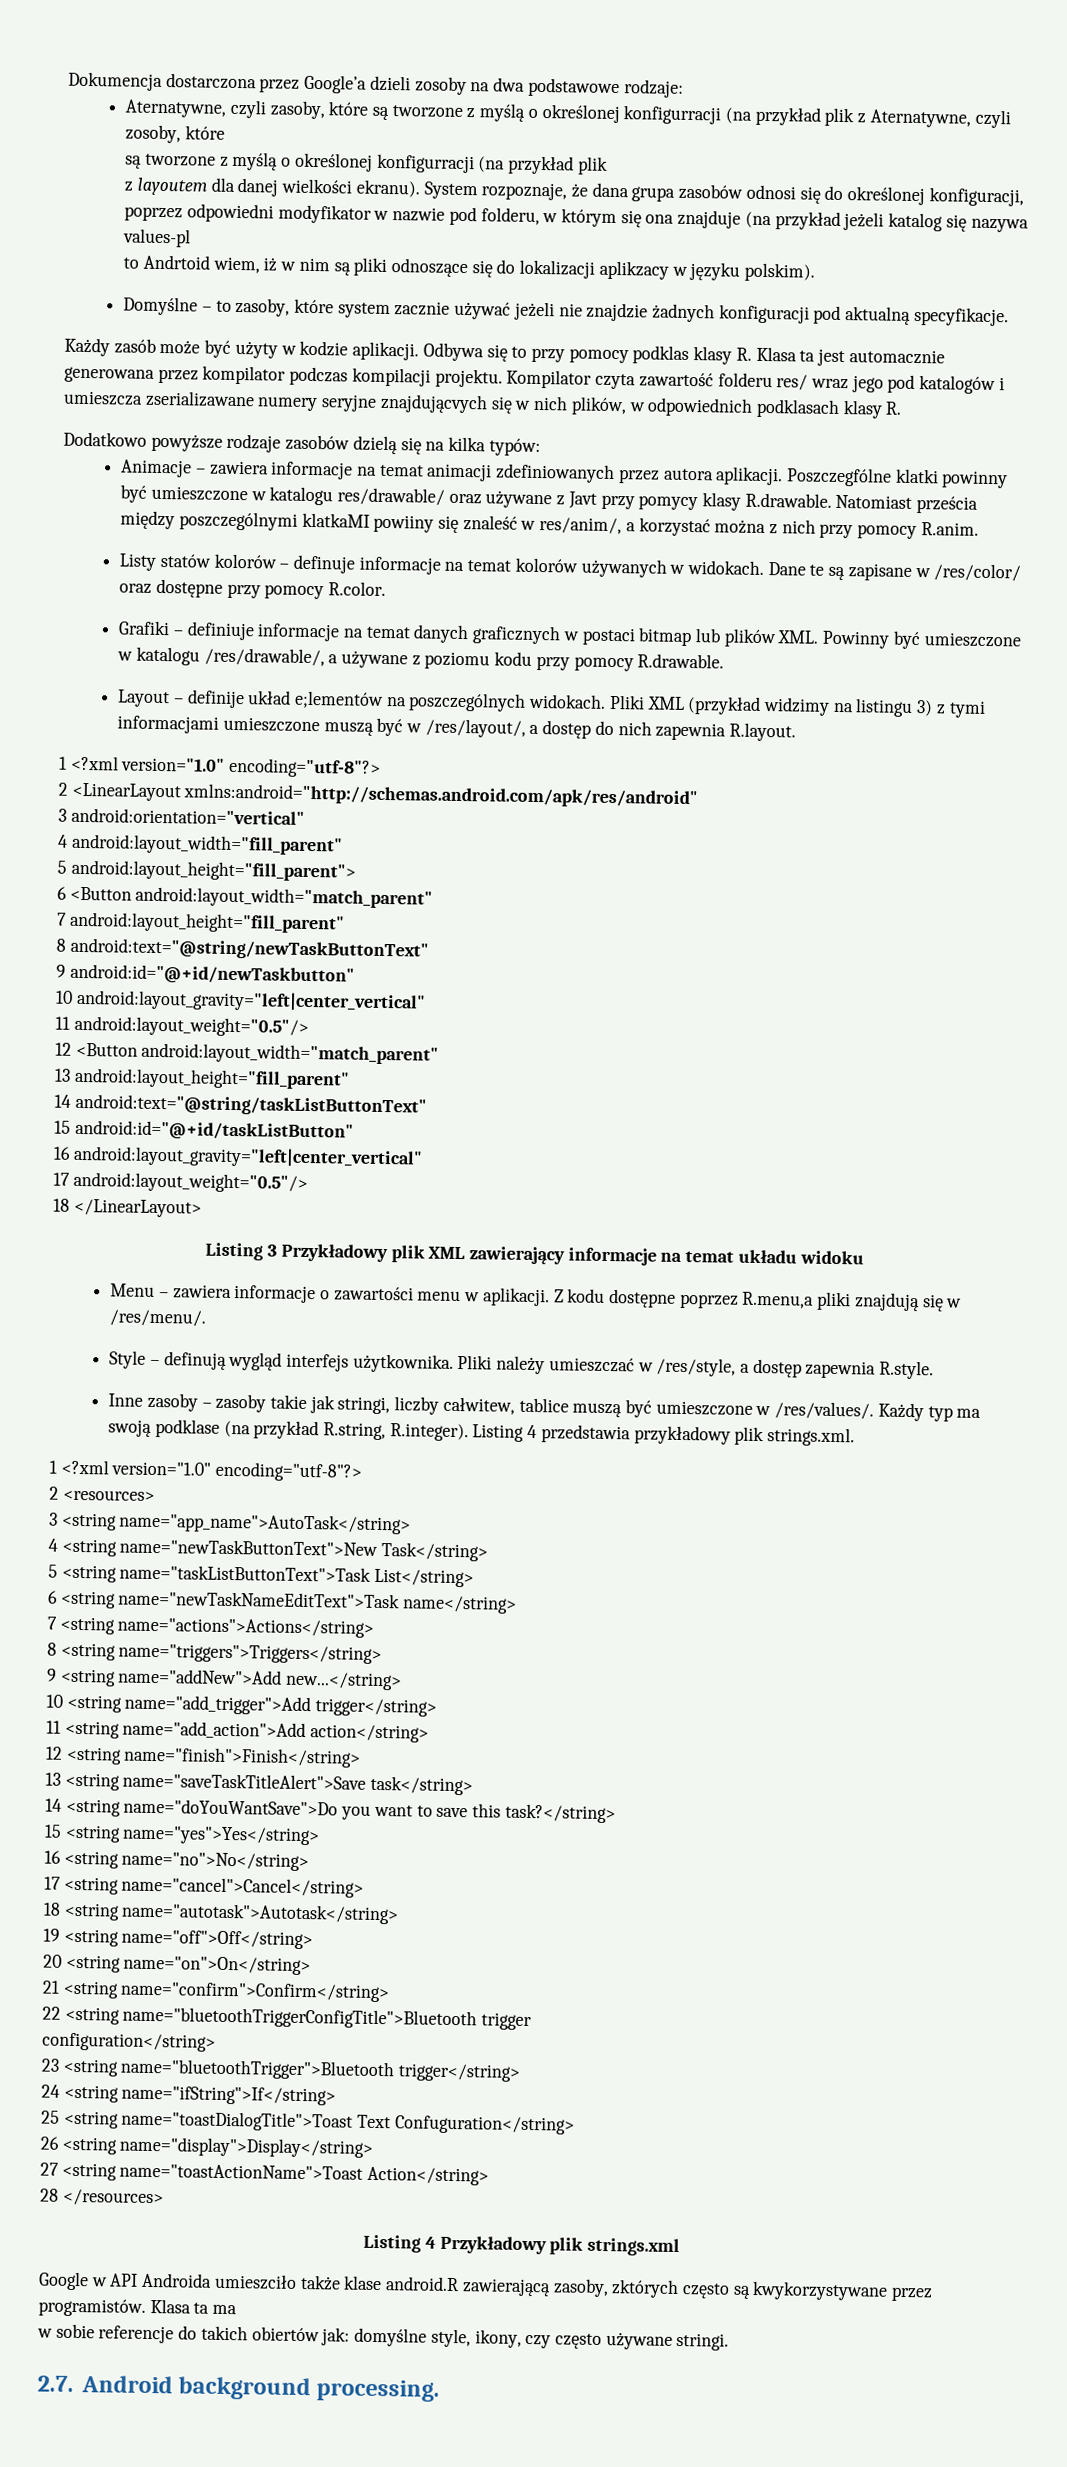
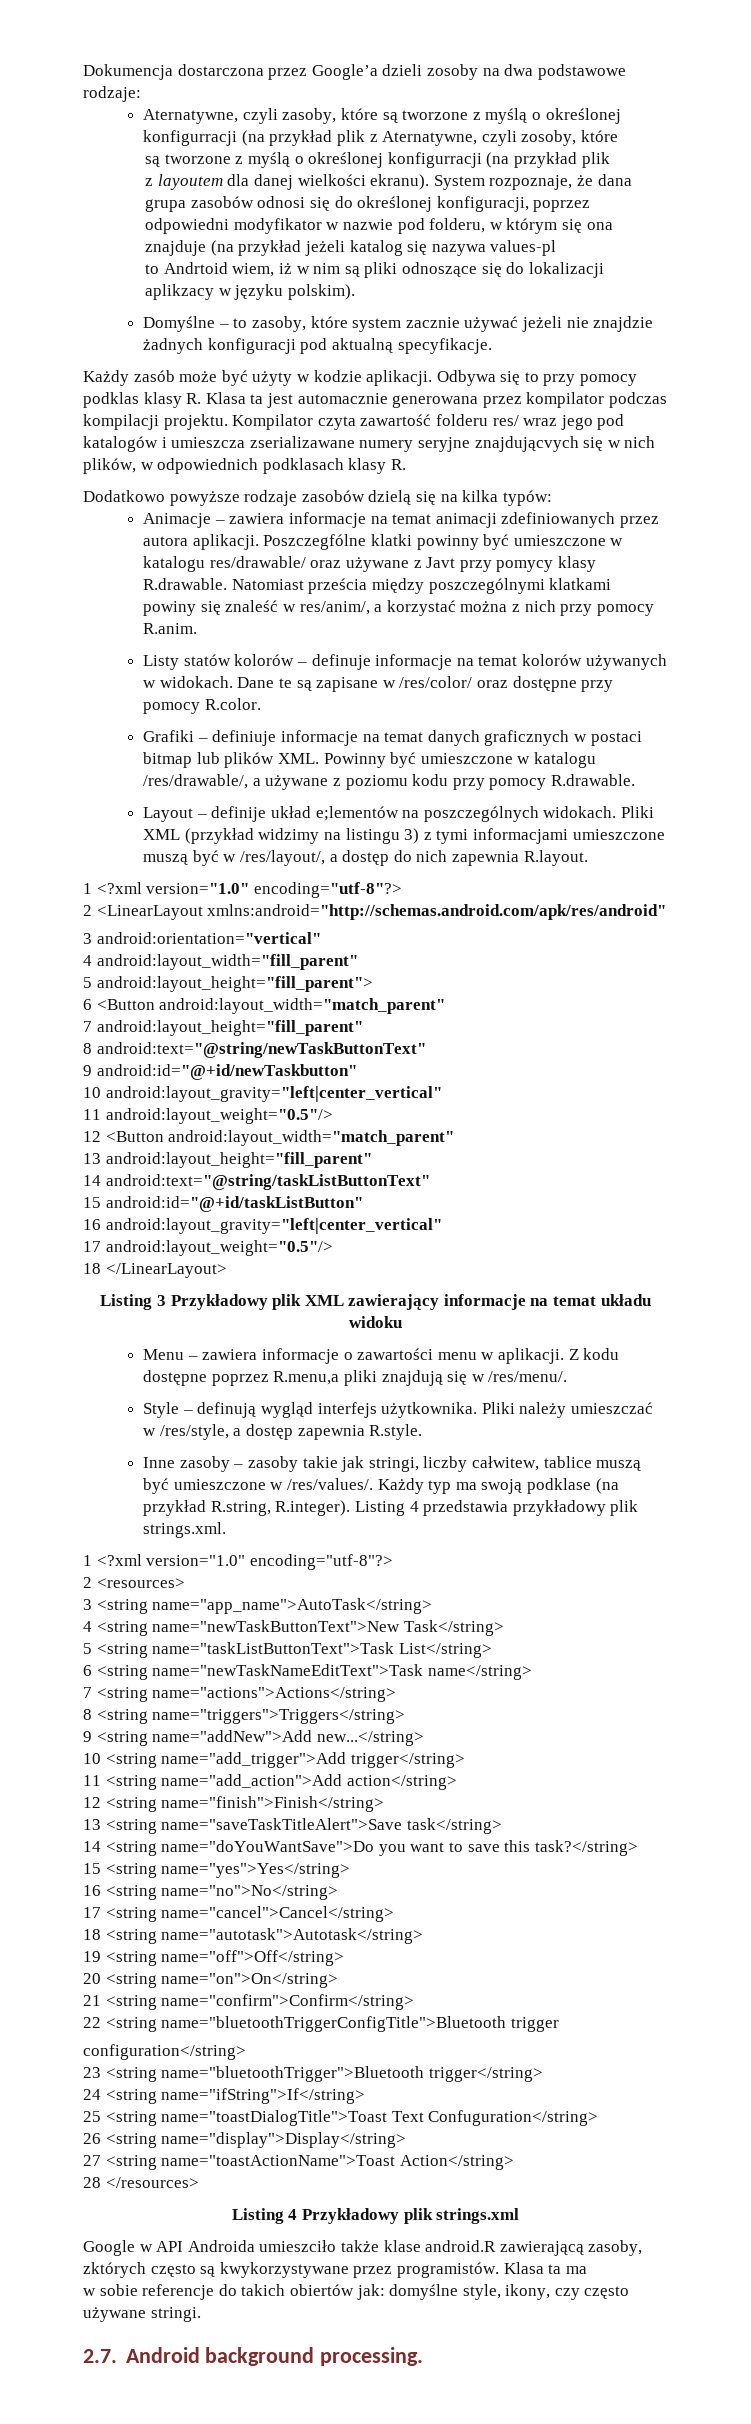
[301,512,435,533] klatkaMI powiiny -> [549,578,612,590] [143,601,197,616] klatkami powiny

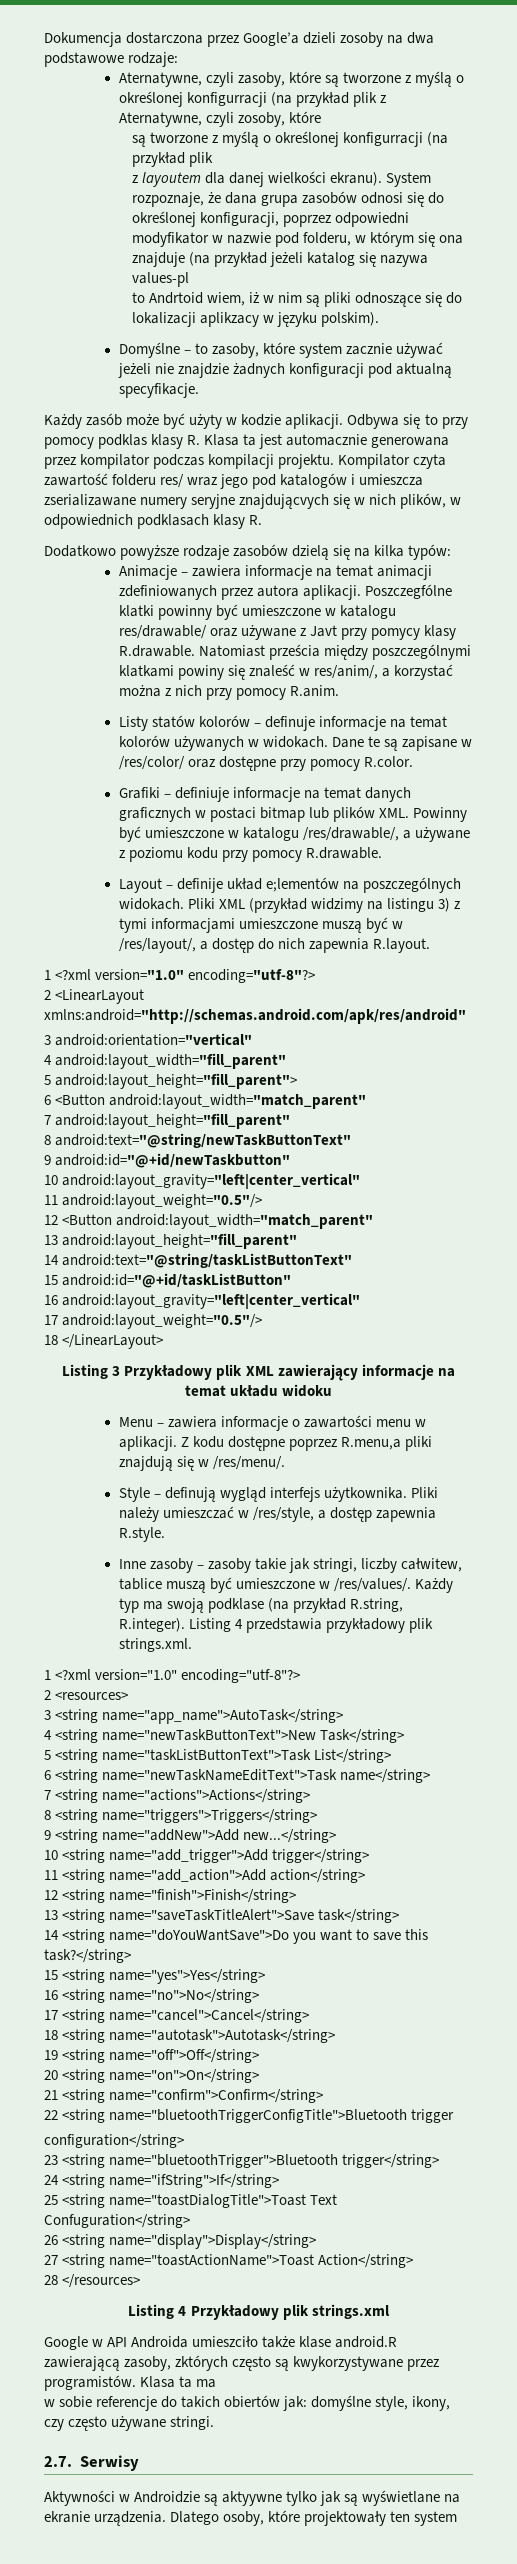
[125,2347,424,2366] Android background processing. -> [79,2455,139,2471] [44,2490,461,2506] [44,2510,458,2526] Serwisy // Aktywności w Androidzie są aktyywne tylko jak są wyświetlane na ekranie urządzenia. Dlatego osoby, które projektowały ten system

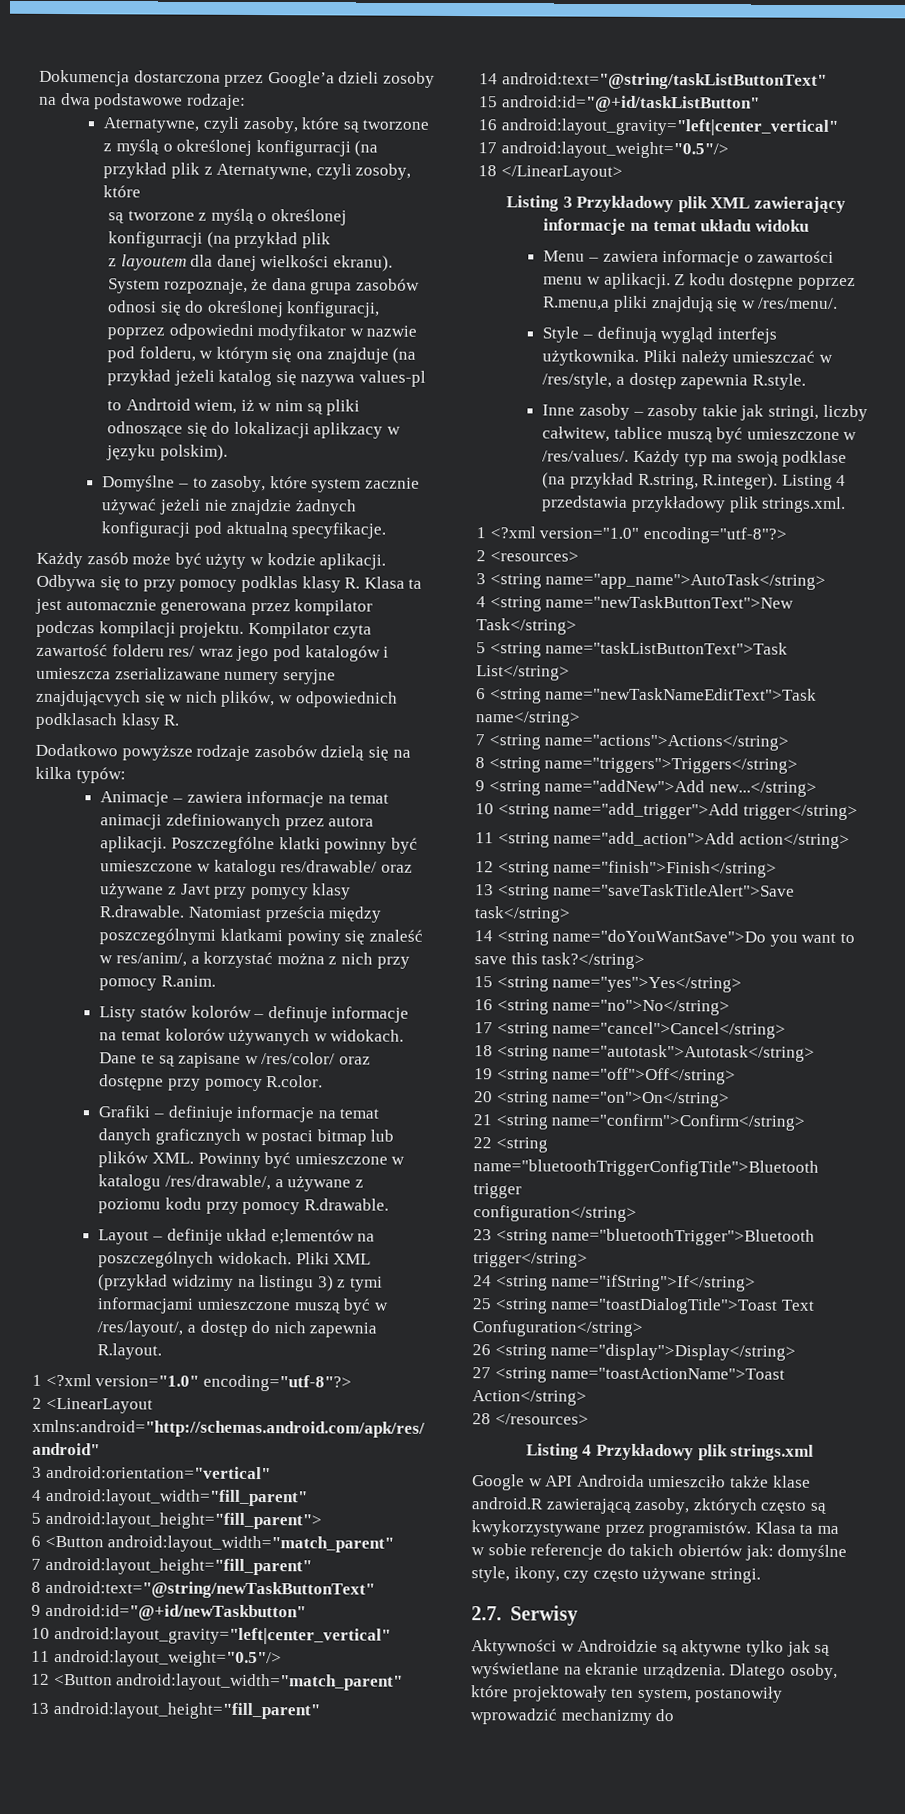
[222,2491,283,2506] aktyywne -> [681,1640,743,1657] aktywne
[414,2511,458,2526] system -> [636,1686,784,1703] [470,1708,675,1726] system, postanowiły wprowadzić mechanizmy do

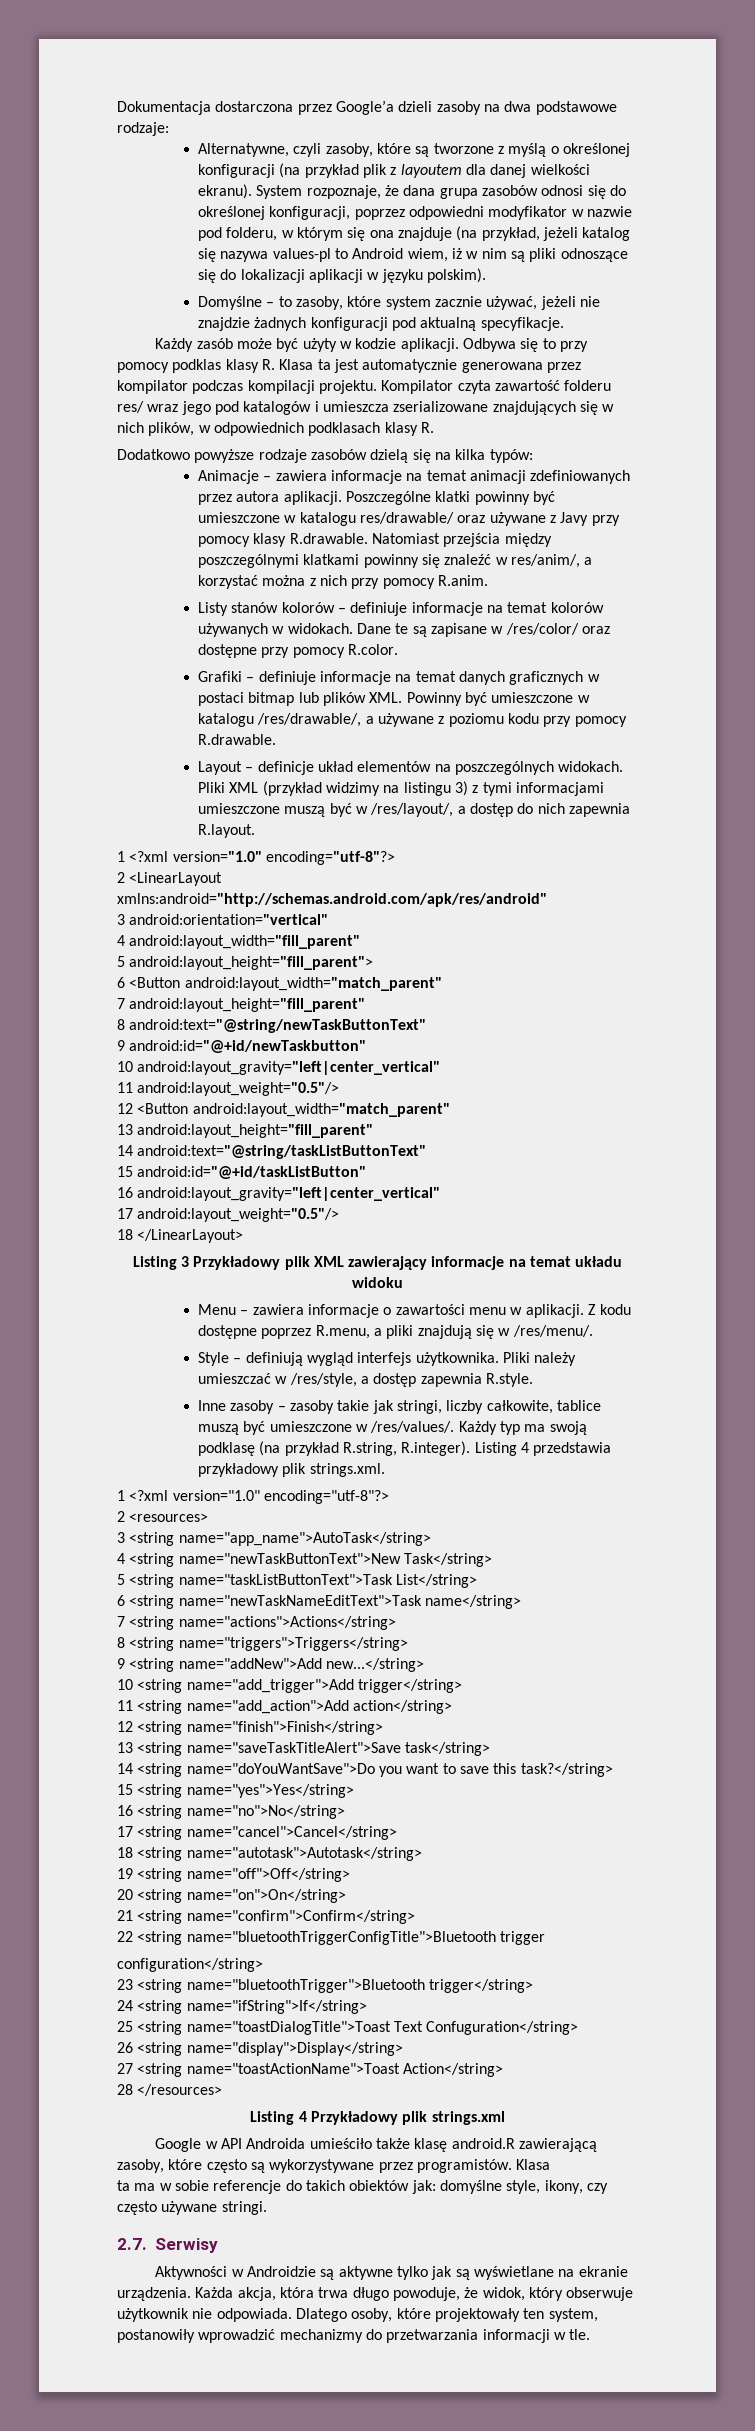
[39,69,130,87] Dokumencja -> [117,101,211,115] Dokumentacja
[382,71,435,88] zosoby -> [436,101,481,115] zasoby
[103,117,200,133] Aternatywne, -> [198,143,290,157] Alternatywne,
[255,139,351,157] konfigurracji -> [198,164,276,178] konfiguracji
[216,163,412,180] [103,185,142,198] [108,208,348,226] [108,231,331,249] [108,258,118,267] Aternatywne, czyli zosoby, które // są tworzone z myślą o określonej konfigurracji (na przykład plik // z -> (397, 171) none
[107,369,172,386] przykład -> [481,227,540,241] przykład,
[107,398,191,411] // to Andrtoid -> [335,248,404,259] to Android
[313,422,384,439] aplikzacy -> [309,269,364,283] aplikacji
[101,498,158,515] używać -> [486,296,538,310] używać,
[65,599,157,611] automacznie -> [362,359,458,373] automatycznie
[114,667,336,685] [36,689,141,707] zserializawane numery seryjne znajdującvych -> [393,401,576,415] zserializowane znajdujących
[171,836,276,854] Poszczegfólne -> [346,491,432,505] Poszczególne
[180,883,309,900] Javt przy pomycy -> [560,512,620,526] [198,536,251,547] Javy przy pomocy
[264,906,326,923] prześcia -> [443,533,501,547] przejścia
[286,929,423,946] powiny się znaleść -> [363,554,492,568] powinny się znaleźć
[140,1005,189,1018] statów -> [231,602,279,613] stanów
[267,1006,328,1023] definuje -> [350,602,408,616] definiuje
[166,1228,355,1245] definije układ e;lementów -> [257,761,432,775] definicje układ elementów
[543,296,611,311] R.menu,a -> [315,1325,383,1339] R.menu, a
[596,326,657,344] definują -> [245,1352,303,1366] definiują
[542,426,611,442] całwitew, -> [486,1400,553,1414] całkowite,
[782,450,848,467] podklase -> [198,1442,256,1456] podklasę
[648,1474,811,1488] umieszciło także klase -> [309,2138,448,2152] umieściło także klasę
[692,1498,758,1515] zktórych -> [168,2159,203,2170] które
[471,1520,601,1537] kwykorzystywane -> [269,2159,375,2173] wykorzystywane
(796, 1527) none -> (551, 2164) //
(839, 1529) // -> (156, 2187) none
[677,1544,743,1557] obiertów -> [349,2180,410,2191] obiektów
(726, 1670) none -> [195,2287,634,2301] [117,2308,292,2322] Każda akcja, która trwa długo powoduje, że widok, który obserwuje użytkownik nie odpowiada.
(675, 1715) none -> [386,2329,591,2343] przetwarzania informacji w tle.

